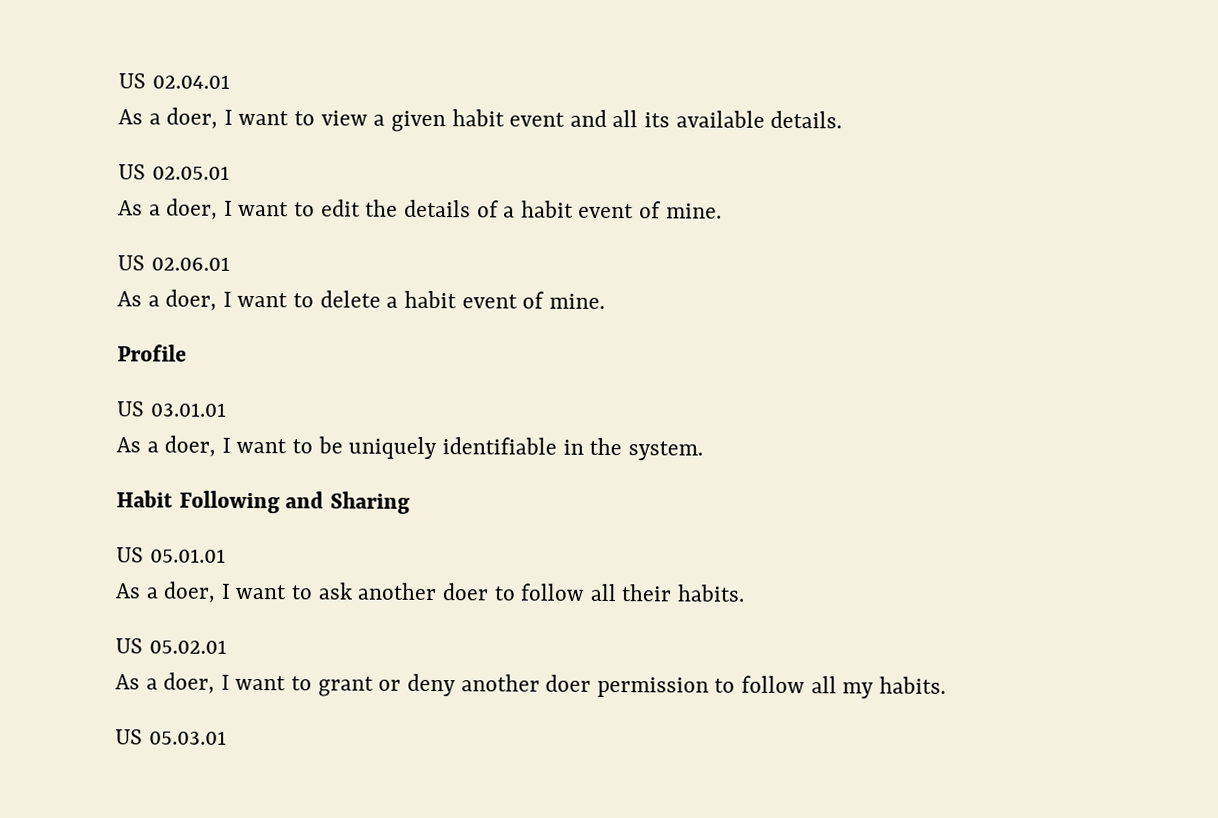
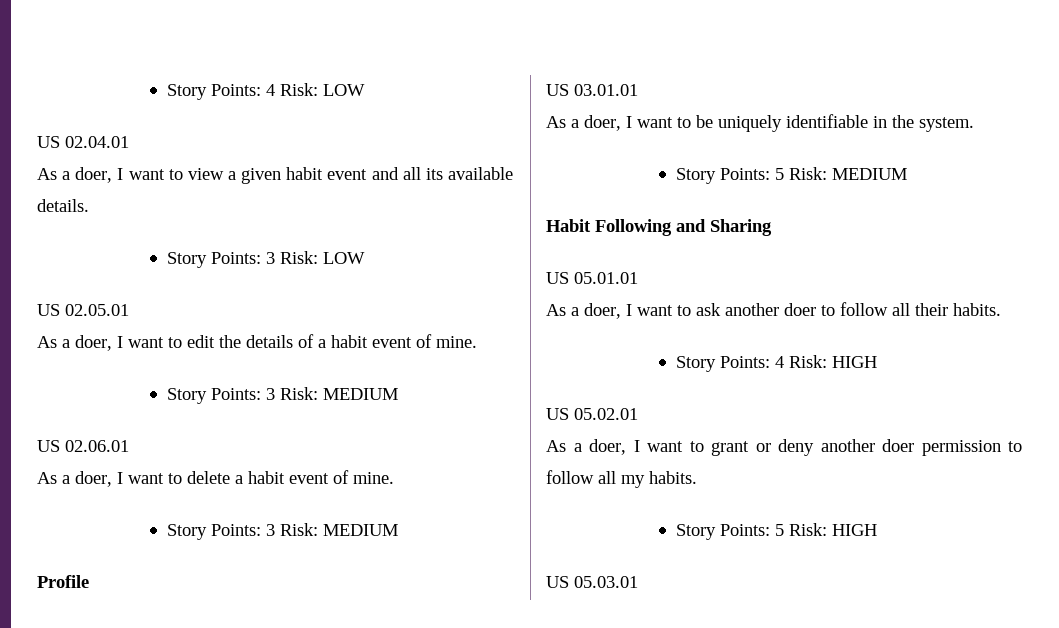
(118, 81) none -> [166,83,365,100] Story Points: 4 Risk: LOW //
(843, 119) none -> [166,251,365,268] // Story Points: 3 Risk: LOW
(722, 211) none -> [166,387,398,404] // Story Points: 3 Risk: MEDIUM
(605, 301) none -> [166,523,398,540] // Story Points: 3 Risk: MEDIUM
(703, 451) none -> [675,167,907,184] // Story Points: 5 Risk: MEDIUM
(745, 593) none -> [675,355,877,372] // Story Points: 4 Risk: HIGH
(946, 685) none -> [675,523,877,540] // Story Points: 5 Risk: HIGH

